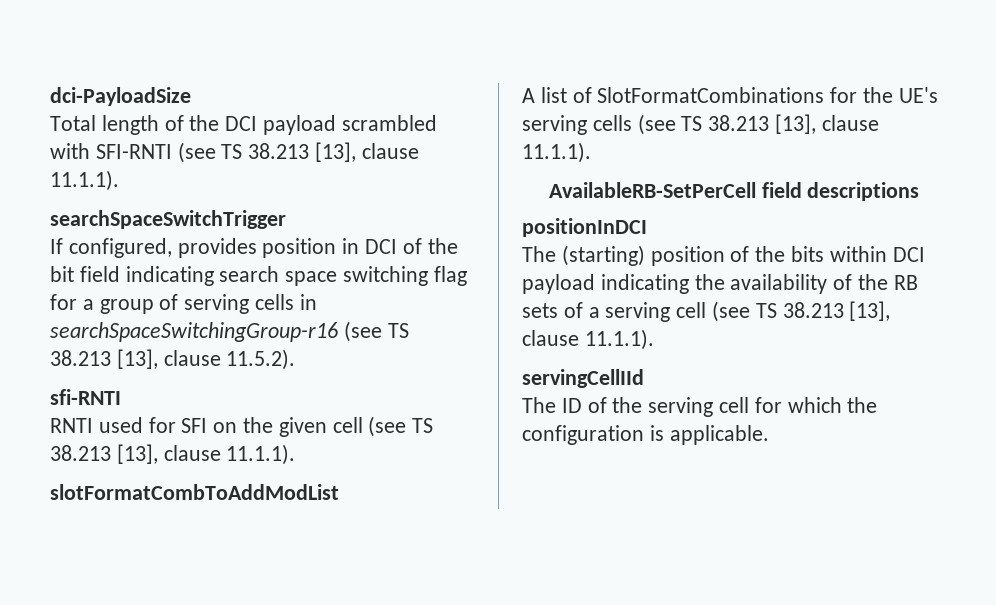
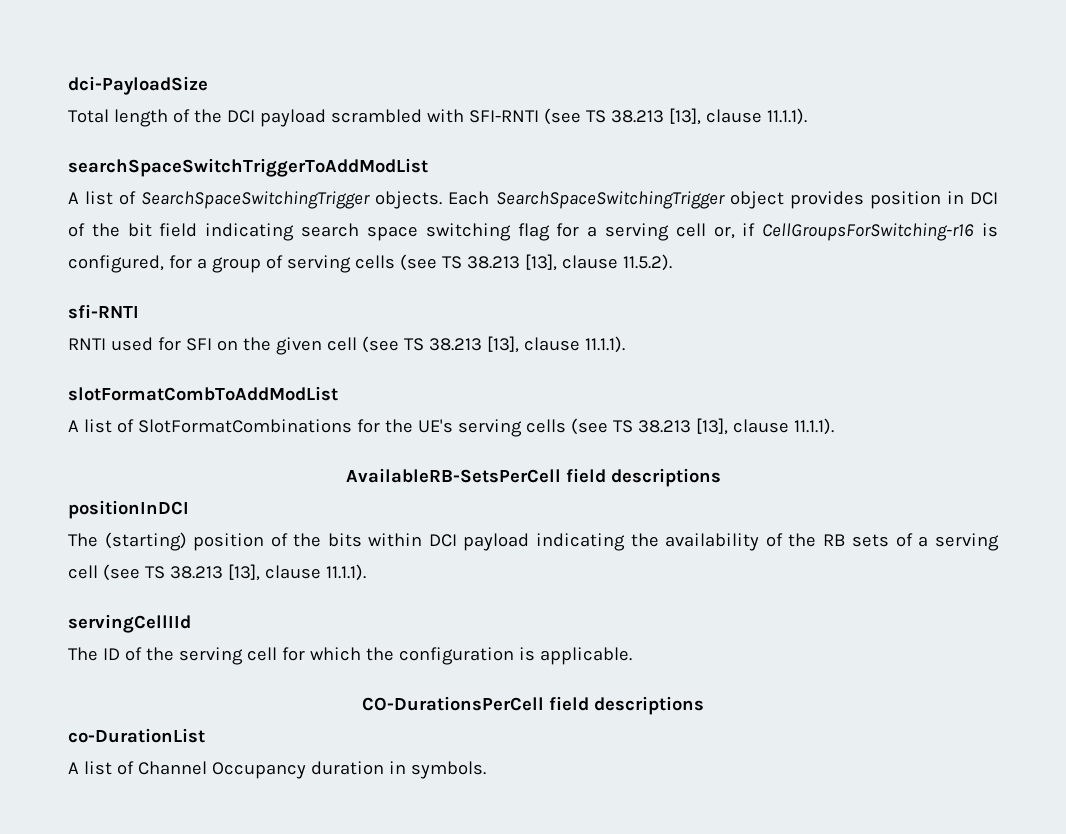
[50,210,286,229] [50,238,172,258] searchSpaceSwitchTrigger // If configured, -> [68,158,428,177] [68,191,784,209] searchSpaceSwitchTriggerToAddModList // A list of SearchSpaceSwitchingTrigger objects. Each SearchSpaceSwitchingTrigger object
(94, 304) none -> [604,223,998,241] [68,255,207,273] serving cell or, if CellGroupsForSwitching-r16 is configured, for a
[299,294,317,310] [50,322,338,342] in searchSpaceSwitchingGroup-r16 -> (395, 262) none
[548,182,756,198] AvailableRB-SetPerCell -> [345,468,561,483] AvailableRB-SetsPerCell
(769, 435) none -> [362,696,704,715] [68,728,205,743] [68,761,486,779] // CO-DurationsPerCell field descriptions // co-DurationList // A list of Channel Occupancy duration in symbols.

